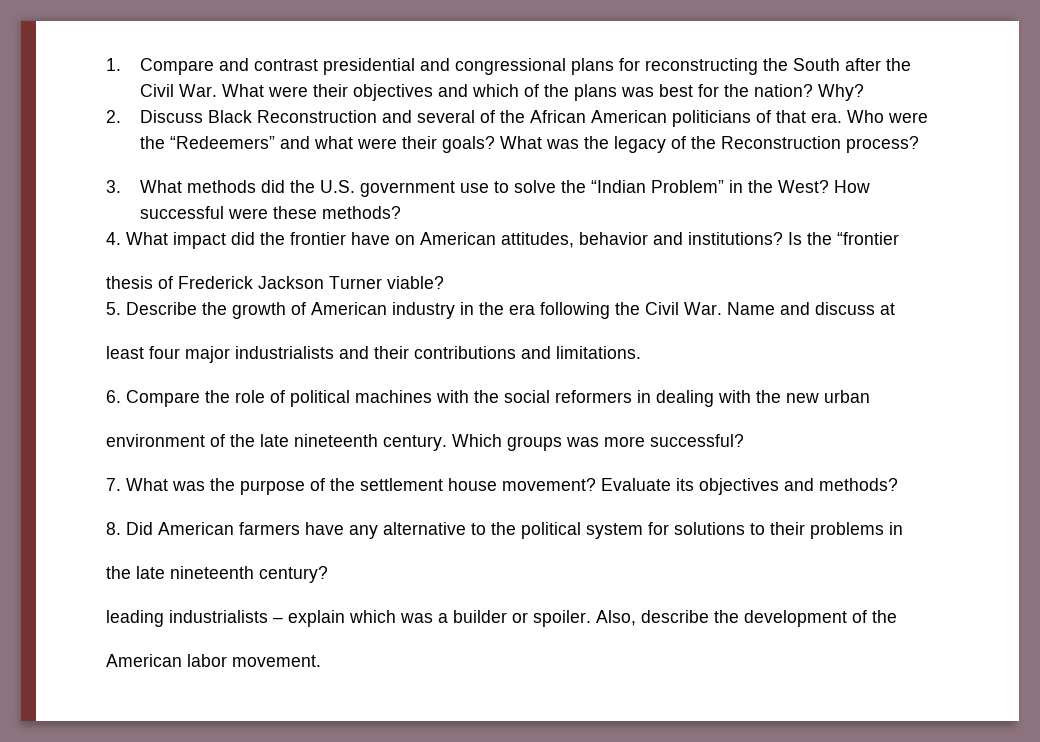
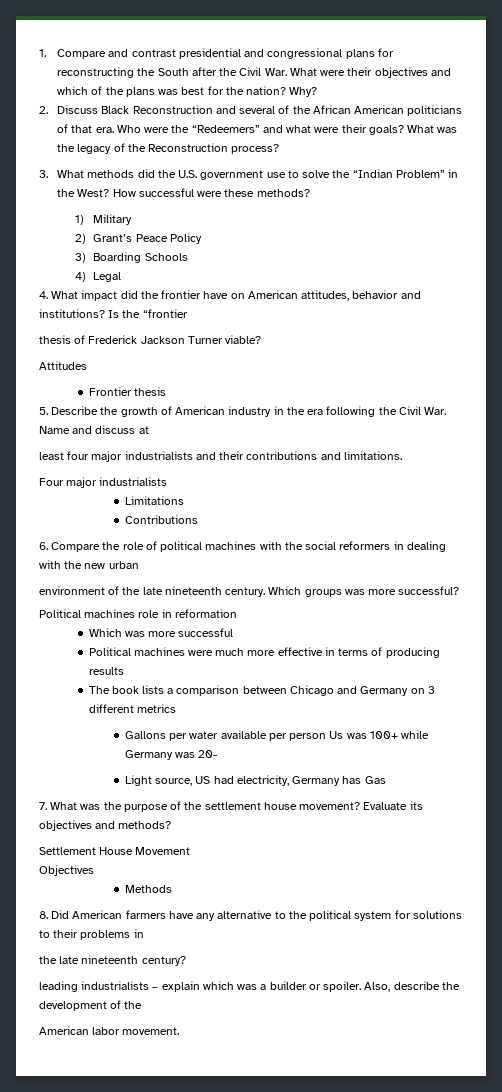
(402, 212) none -> [75,214,133,225] [75,233,202,244] [75,252,188,263] [75,272,122,282] // 1) Military // 2) Grant’s Peace Policy // 3) Boarding Schools // 4) Legal
(444, 282) none -> [39,361,87,370] [88,387,166,396] // Attitudes // Frontier thesis
(641, 352) none -> [39,477,168,488] [124,496,184,505] [124,515,198,524] // Four major industrialists // Limitations // Contributions
(744, 440) none -> [39,609,237,618] [88,628,234,637] [88,647,440,658] [88,667,124,675] [88,685,435,696] [88,704,176,713] [124,730,430,741] [124,750,218,760] [124,775,386,786] // Political machines role in reformation // Which was more successful // Political machines were much more effective in terms of producing results // The book lists a comparison between Chicago and Germany on 3 different metrics // Gallons per water available per person Us was 100+ while Germany was 20- // Light source, US had electricity, Germany has Gas
(898, 484) none -> [39,847,191,855] [39,865,94,876] [124,885,172,893] // Settlement House Movement // Objectives // Methods

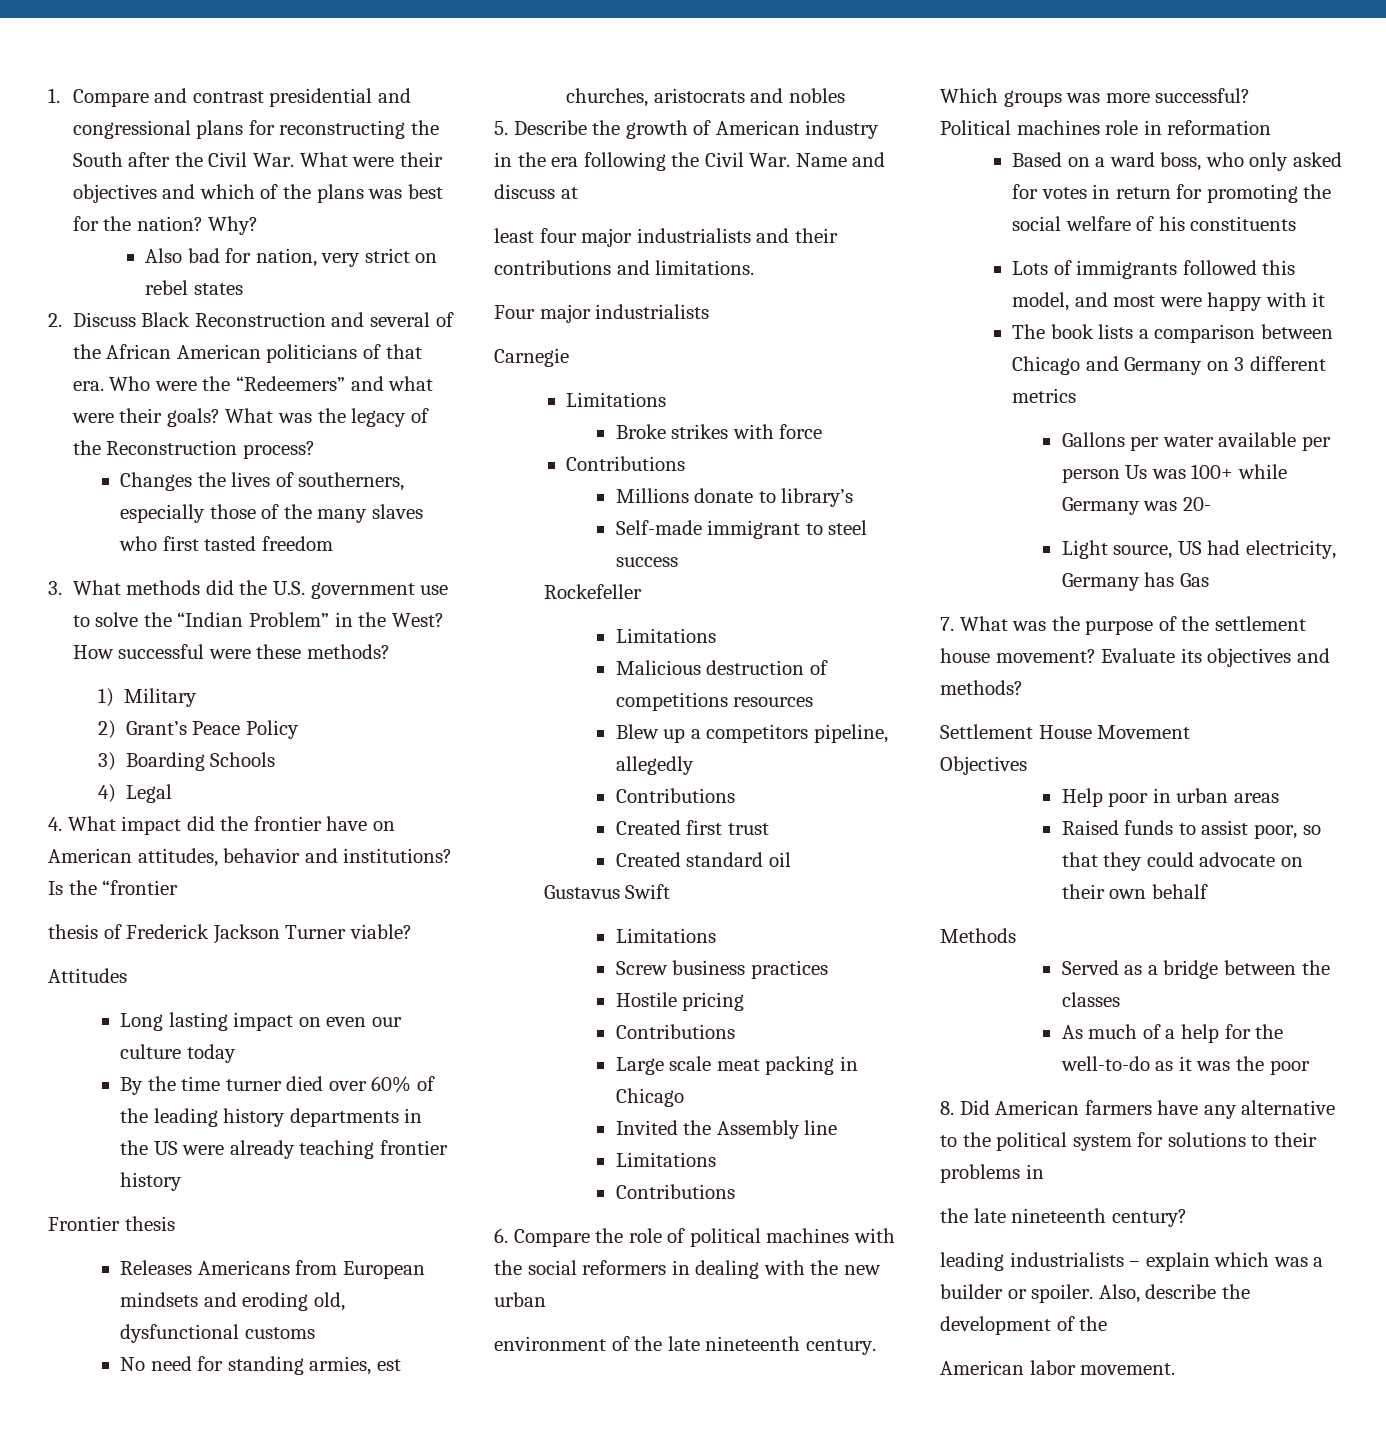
(318, 92) none -> [145,248,438,267] [145,280,243,295] // Also bad for nation, very strict on rebel states
(280, 149) none -> [120,472,405,491] [120,504,423,523] [119,536,333,551] // Changes the lives of southerners, especially those of the many slaves who first tasted freedom
[88,387,166,396] Frontier thesis -> [120,1012,402,1031] [120,1044,236,1063] [120,1076,435,1095] [120,1108,423,1127] [120,1140,448,1159] [120,1172,183,1191] [48,1216,175,1231] [120,1260,425,1279] [120,1292,345,1311] [120,1324,315,1343] [120,1356,401,1375] [566,88,845,107] Long lasting impact on even our culture today // By the time turner died over 60% of the leading history departments in the US were already teaching frontier history // Frontier thesis // Releases Americans from European mindsets and eroding old, dysfunctional customs // No need for standing armies, est churches, aristocrats and nobles
(168, 481) none -> [494,348,569,367] [566,392,667,407] [615,424,823,439] [566,456,686,471] [615,488,854,507] [615,520,868,539] [615,557,678,567] [543,584,642,599] [615,628,716,643] [615,660,828,675] [615,692,814,711] [615,724,888,743] [615,756,694,775] [615,788,735,803] [615,820,769,835] [615,852,791,867] [543,884,671,899] [615,928,716,943] [615,960,828,979] [615,992,745,1011] [615,1024,735,1039] [615,1056,858,1075] [615,1088,684,1107] [615,1120,838,1139] // Carnegie // Limitations // Broke strikes with force // Contributions // Millions donate to library’s // Self-made immigrant to steel success // Rockefeller // Limitations // Malicious destruction of competitions resources // Blew up a competitors pipeline, allegedly // Contributions // Created first trust // Created standard oil // Gustavus Swift // Limitations // Screw business practices // Hostile pricing // Contributions // Large scale meat packing in Chicago // Invited the Assembly line
[88,628,234,637] [88,647,440,658] [88,667,124,675] Which was more successful // Political machines were much more effective in terms of producing results -> [1012,152,1342,171] [1012,184,1332,203] [1012,216,1297,231] [1012,260,1296,279] [1012,292,1326,311] Based on a ward boss, who only asked for votes in return for promoting the social welfare of his constituents // Lots of immigrants followed this model, and most were happy with it
[124,885,172,893] Methods -> [1061,788,1279,807] [1061,820,1321,839] [1061,852,1303,871] [1061,884,1208,899] [940,928,1016,943] [1061,960,1330,979] [1061,992,1120,1007] [1061,1024,1284,1043] [1060,1056,1310,1075] Help poor in urban areas // Raised funds to assist poor, so that they could advocate on their own behalf // Methods // Served as a bridge between the classes // As much of a help for the well-to-do as it was the poor

